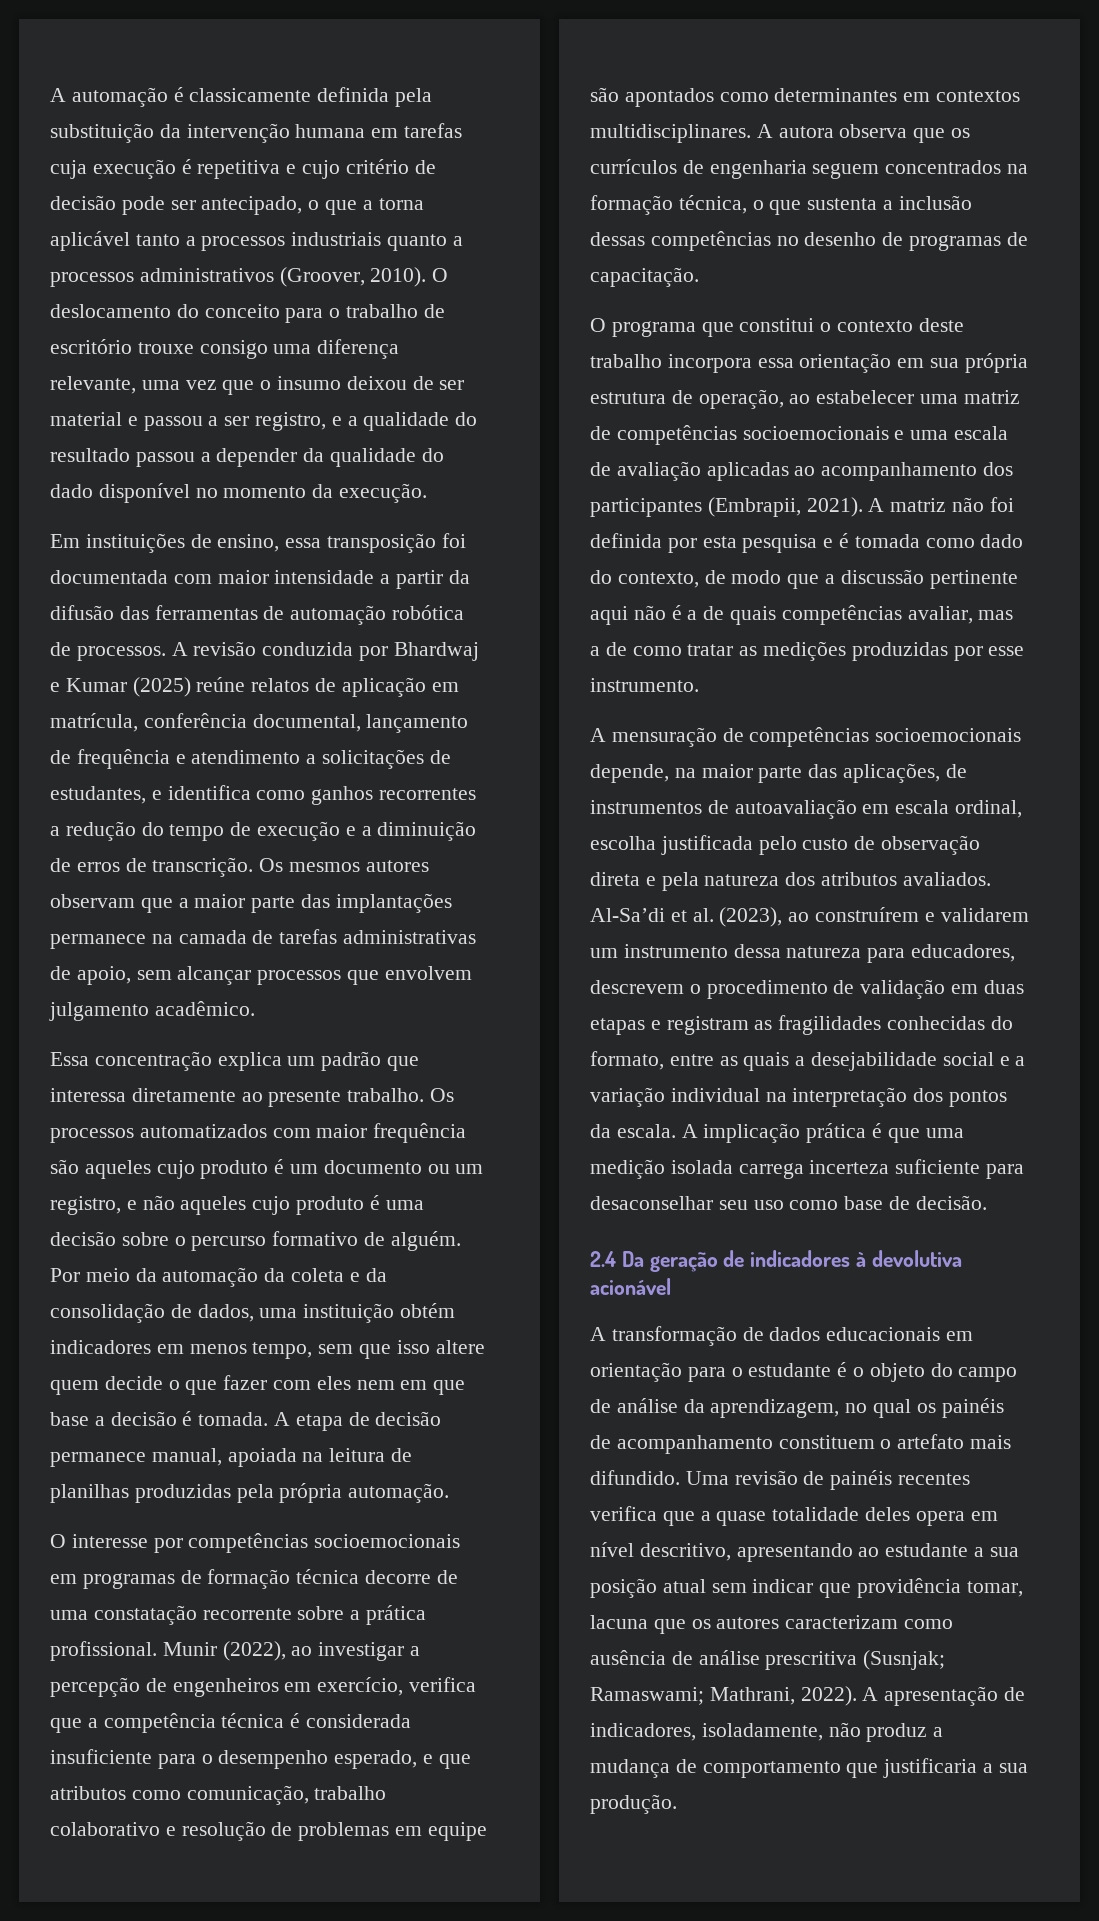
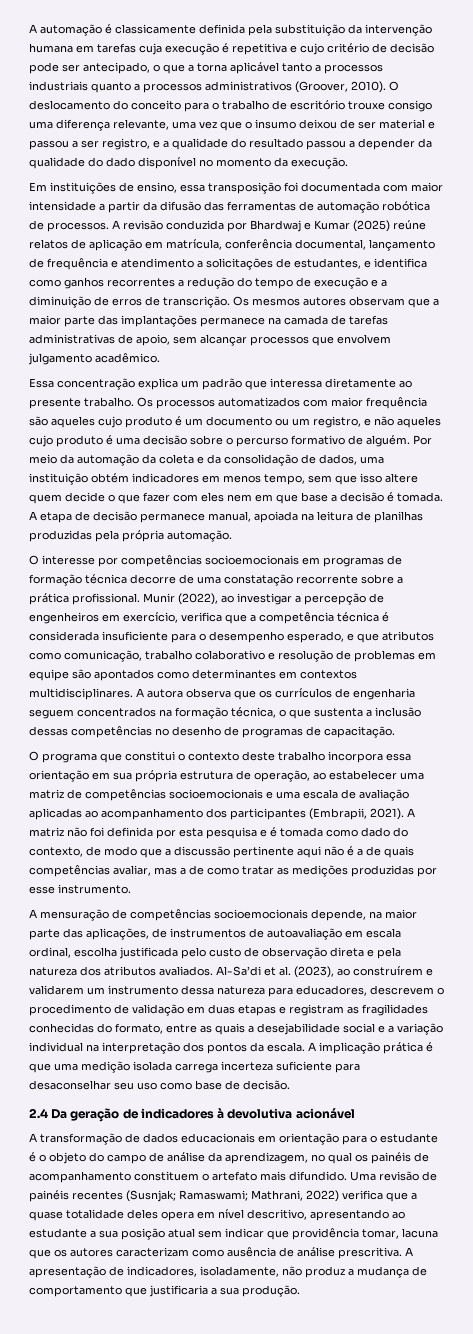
(971, 1479) none -> [126,1190,339,1202] (Susnjak; Ramaswami; Mathrani, 2022)
[765,1650,946,1670] [590,1686,857,1706] prescritiva (Susnjak; Ramaswami; Mathrani, 2022). -> [338,1247,402,1259] prescritiva.

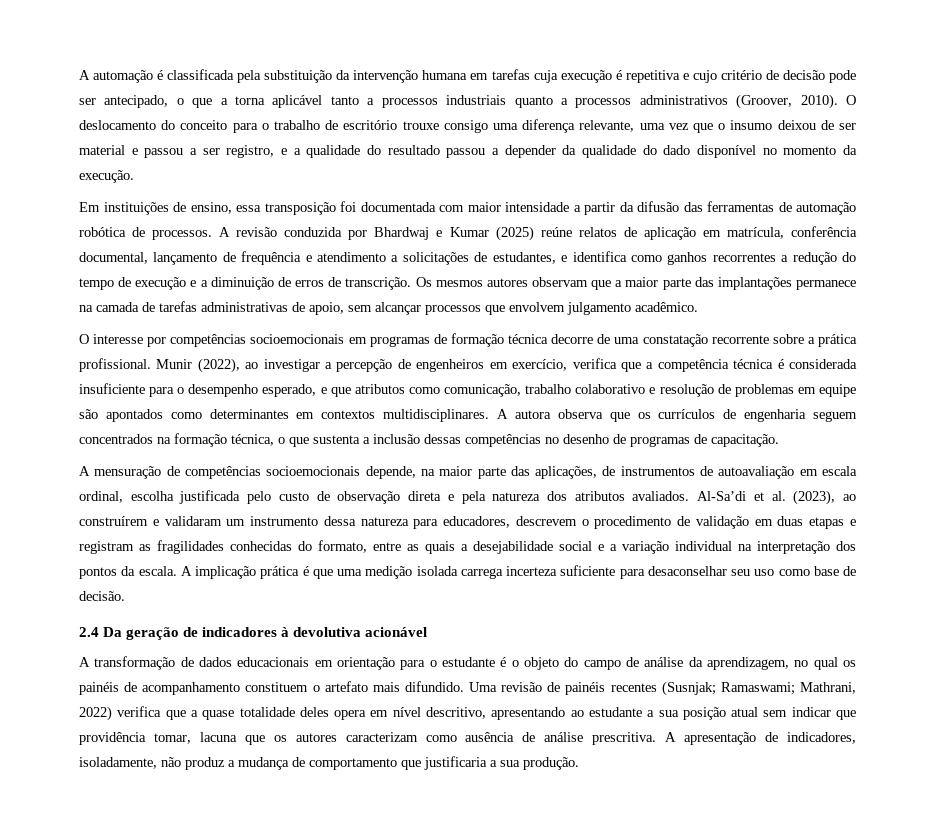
[115,24,245,34] classicamente definida -> [167,69,235,80] classificada
[29,378,412,390] [29,397,427,409] [29,416,441,428] [29,435,432,447] [29,454,384,466] [29,473,418,485] [29,492,443,504] [29,511,423,523] [29,530,232,542] // Essa concentração explica um padrão que interessa diretamente ao presente trabalho. Os processos automatizados com maior frequência são aqueles cujo produto é um documento ou um registro, e não aqueles cujo produto é uma decisão sobre o percurso formativo de alguém. Por meio da automação da coleta e da consolidação de dados, uma instituição obtém indicadores em menos tempo, sem que isso altere quem decide o que fazer com eles nem em que base a decisão é tomada. A etapa de decisão permanece manual, apoiada na leitura de planilhas produzidas pela própria automação. -> (698, 307) none
[29,751,411,763] [29,770,424,782] [29,789,409,801] [29,808,415,820] [29,827,408,839] [29,846,414,858] [29,865,437,877] [29,884,131,894] // O programa que constitui o contexto deste trabalho incorpora essa orientação em sua própria estrutura de operação, ao estabelecer uma matriz de competências socioemocionais e uma escala de avaliação aplicadas ao acompanhamento dos participantes (Embrapii, 2021). A matriz não foi definida por esta pesquisa e é tomada como dado do contexto, de modo que a discussão pertinente aqui não é a de quais competências avaliar, mas a de como tratar as medições produzidas por esse instrumento. -> (779, 440) none
[29,985,84,995] validarem -> [164,516,222,526] validaram

